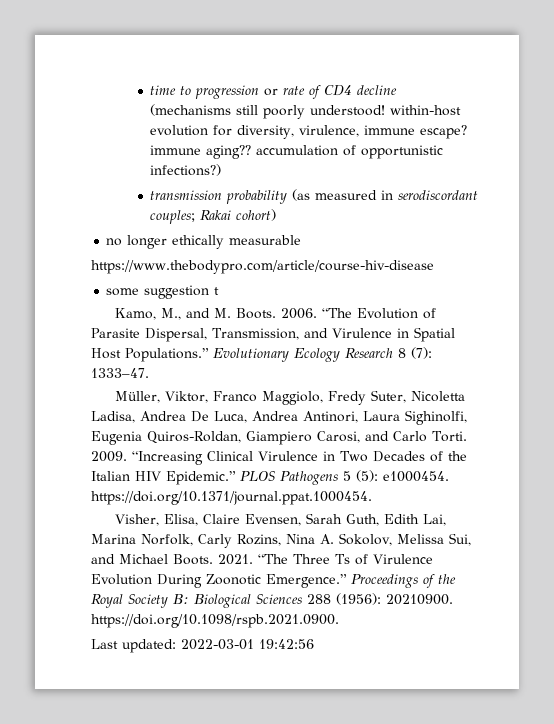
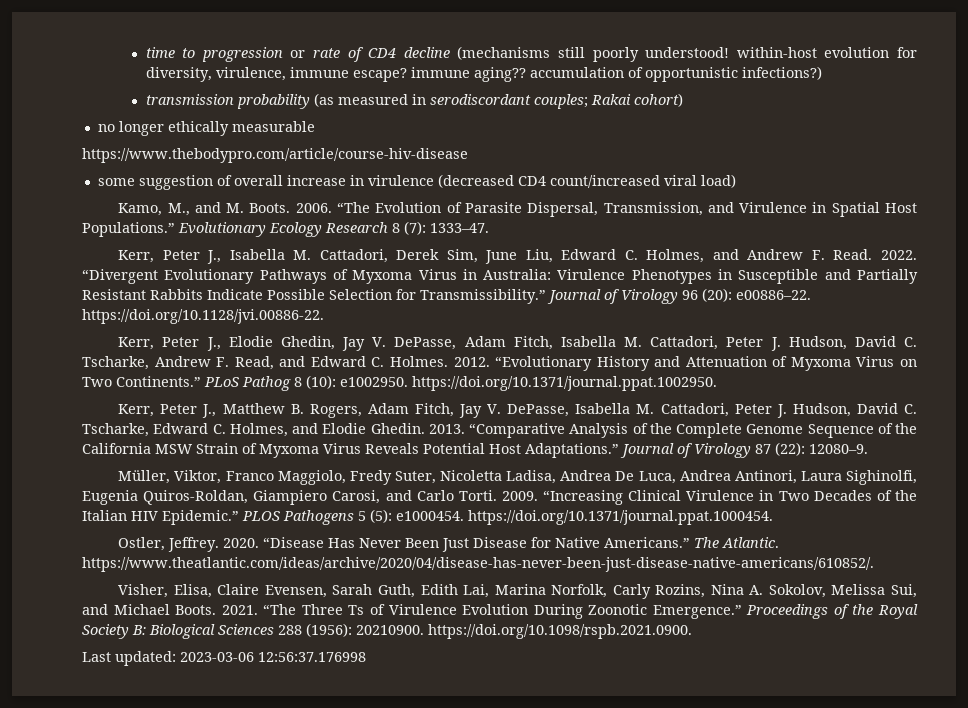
[214,287,220,295] t -> [216,174,736,188] of overall increase in virulence (decreased CD4 count/increased viral load)
(149, 373) none -> [118,249,917,264] [82,269,918,284] [82,288,811,304] [82,309,324,324] [118,336,918,351] [82,356,917,371] [82,375,717,391] [118,403,918,418] [82,423,917,438] [82,442,868,458] // Kerr, Peter J., Isabella M. Cattadori, Derek Sim, June Liu, Edward C. Holmes, and Andrew F. Read. 2022. “Divergent Evolutionary Pathways of Myxoma Virus in Australia: Virulence Phenotypes in Susceptible and Partially Resistant Rabbits Indicate Possible Selection for Transmissibility.” Journal of Virology 96 (20): e00886–22. https://doi.org/10.1128/jvi.00886-22. // Kerr, Peter J., Elodie Ghedin, Jay V. DePasse, Adam Fitch, Isabella M. Cattadori, Peter J. Hudson, David C. Tscharke, Andrew F. Read, and Edward C. Holmes. 2012. “Evolutionary History and Attenuation of Myxoma Virus on Two Continents.” PLoS Pathog 8 (10): e1002950. https://doi.org/10.1371/journal.ppat.1002950. // Kerr, Peter J., Matthew B. Rogers, Adam Fitch, Jay V. DePasse, Isabella M. Cattadori, Peter J. Hudson, David C. Tscharke, Edward C. Holmes, and Elodie Ghedin. 2013. “Comparative Analysis of the Complete Genome Sequence of the California MSW Strain of Myxoma Virus Reveals Potential Host Adaptations.” Journal of Virology 87 (22): 12080–9.
(372, 498) none -> [118,537,780,552] [82,557,874,572] // Ostler, Jeffrey. 2020. “Disease Has Never Been Just Disease for Native Americans.” The Atlantic. https://www.theatlantic.com/ideas/archive/2020/04/disease-has-never-been-just-disease-native-americans/610852/.
[181,639,314,650] 2022-03-01 19:42:56 -> [180,652,366,662] 2023-03-06 12:56:37.176998

